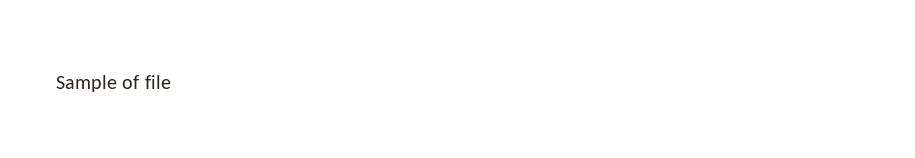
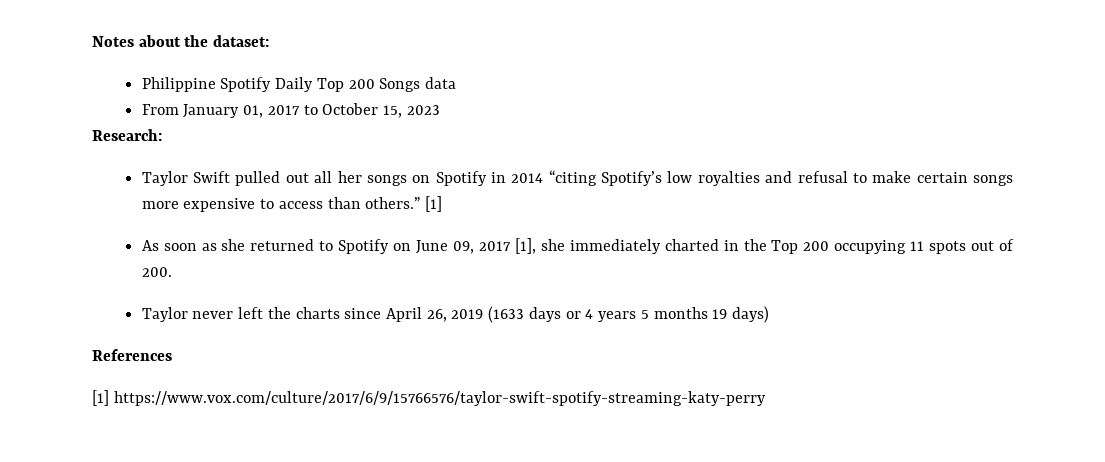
[56,75,171,92] Sample of file -> [92,35,270,47] [141,77,457,92] [141,103,440,118] [92,129,162,141] [141,170,1013,186] [141,196,443,212] [141,238,1014,254] [141,267,172,277] [141,306,770,323] [92,349,172,361] [92,390,766,406] Notes about the dataset: // Philippine Spotify Daily Top 200 Songs data // From January 01, 2017 to October 15, 2023 // Research: // Taylor Swift pulled out all her songs on Spotify in 2014 “citing Spotify’s low royalties and refusal to make certain songs more expensive to access than others.” [1] // As soon as she returned to Spotify on June 09, 2017 [1], she immediately charted in the Top 200 occupying 11 spots out of 200. // Taylor never left the charts since April 26, 2019 (1633 days or 4 years 5 months 19 days) // References // [1] https://www.vox.com/culture/2017/6/9/15766576/taylor-swift-spotify-streaming-katy-perry

